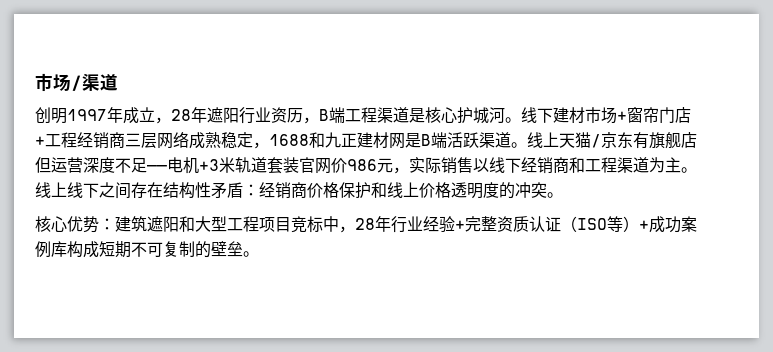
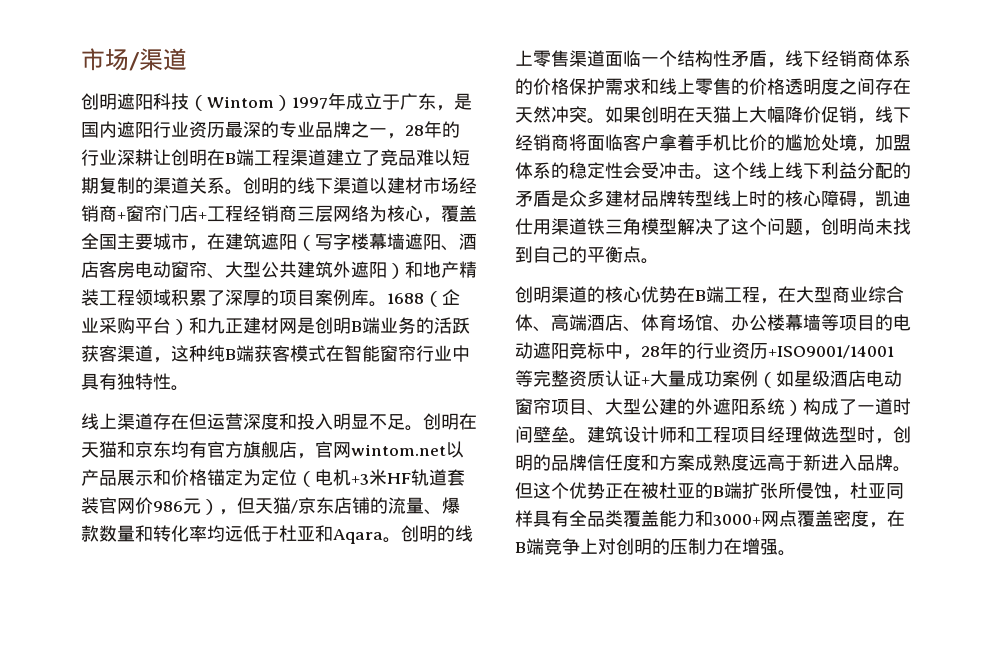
[67,107,553,124] 1997年成立，28年遮阳行业资历，B端工程渠道是核心护城河。线下 -> [117,93,472,111] [81,121,460,139] [81,149,470,166] [81,177,387,195] 遮阳科技（Wintom）1997年成立于广东，是国内遮阳行业资历最深的专业品牌之一，28年的行业深耕让创明在B端工程渠道建立了竞品难以短期复制的渠道关系。创明的线下渠道以
(617, 115) none -> [459,177,477,194] [81,205,117,222] 经销商
[189,132,697,149] [35,157,167,173] 成熟稳定，1688和九正建材网是B端活跃渠道。线上天猫/京东有旗舰店但运营深度不足—— -> [369,205,477,223] [81,233,477,251] [81,261,477,279] [81,289,460,307] [81,317,470,335] [81,345,470,363] [81,373,189,391] [81,413,477,431] [81,441,464,459] [81,469,315,487] 为核心，覆盖全国主要城市，在建筑遮阳（写字楼幕墙遮阳、酒店客房电动窗帘、大型公共建筑外遮阳）和地产精装工程领域积累了深厚的项目案例库。1688（企业采购平台）和九正建材网是创明B端业务的活跃获客渠道，这种纯B端获客模式在智能窗帘行业中具有独特性。 // 线上渠道存在但运营深度和投入明显不足。创明在天猫和京东均有官方旗舰店，官网wintom.net以产品展示和价格锚定为定位（
(235, 165) none -> [387,473,411,484] HF
[393,157,697,174] [35,182,563,199] [35,216,697,233] [35,241,243,258] ，实际销售以线下经销商和工程渠道为主。线上线下之间存在结构性矛盾：经销商价格保护和线上价格透明度的冲突。 // 核心优势：建筑遮阳和大型工程项目竞标中，28年行业经验+完整资质认证（ISO等）+成功案例库构成短期不可复制的壁垒 -> [201,497,460,515] [81,525,473,544] [515,50,911,68] [515,78,911,95] [515,106,911,124] [515,134,911,152] [515,162,911,180] [515,190,911,208] [515,218,911,236] [515,246,659,264] [515,286,904,304] [515,314,911,332] [515,342,894,360] [515,370,902,388] [515,398,911,416] [515,426,911,444] [515,454,911,472] [515,482,904,500] [515,510,905,528] [515,538,778,555] ），但天猫/京东店铺的流量、爆款数量和转化率均远低于杜亚和Aqara。创明的线上零售渠道面临一个结构性矛盾，线下经销商体系的价格保护需求和线上零售的价格透明度之间存在天然冲突。如果创明在天猫上大幅降价促销，线下经销商将面临客户拿着手机比价的尴尬处境，加盟体系的稳定性会受冲击。这个线上线下利益分配的矛盾是众多建材品牌转型线上时的核心障碍，凯迪仕用渠道铁三角模型解决了这个问题，创明尚未找到自己的平衡点。 // 创明渠道的核心优势在B端工程，在大型商业综合体、高端酒店、体育场馆、办公楼幕墙等项目的电动遮阳竞标中，28年的行业资历+ISO9001/14001等完整资质认证+大量成功案例（如星级酒店电动窗帘项目、大型公建的外遮阳系统）构成了一道时间壁垒。建筑设计师和工程项目经理做选型时，创明的品牌信任度和方案成熟度远高于新进入品牌。但这个优势正在被杜亚的B端扩张所侵蚀，杜亚同样具有全品类覆盖能力和3000+网点覆盖密度，在B端竞争上对创明的压制力在增强

